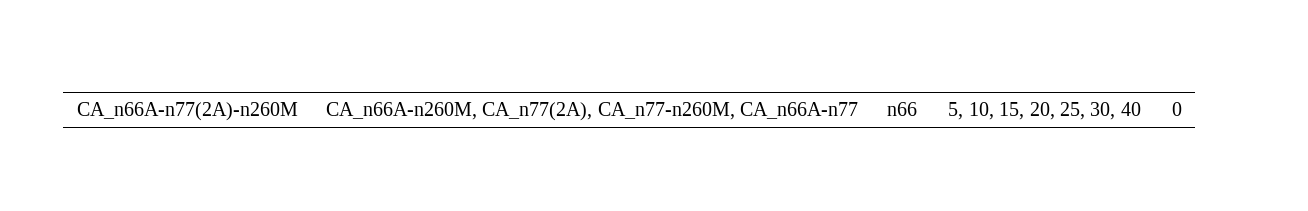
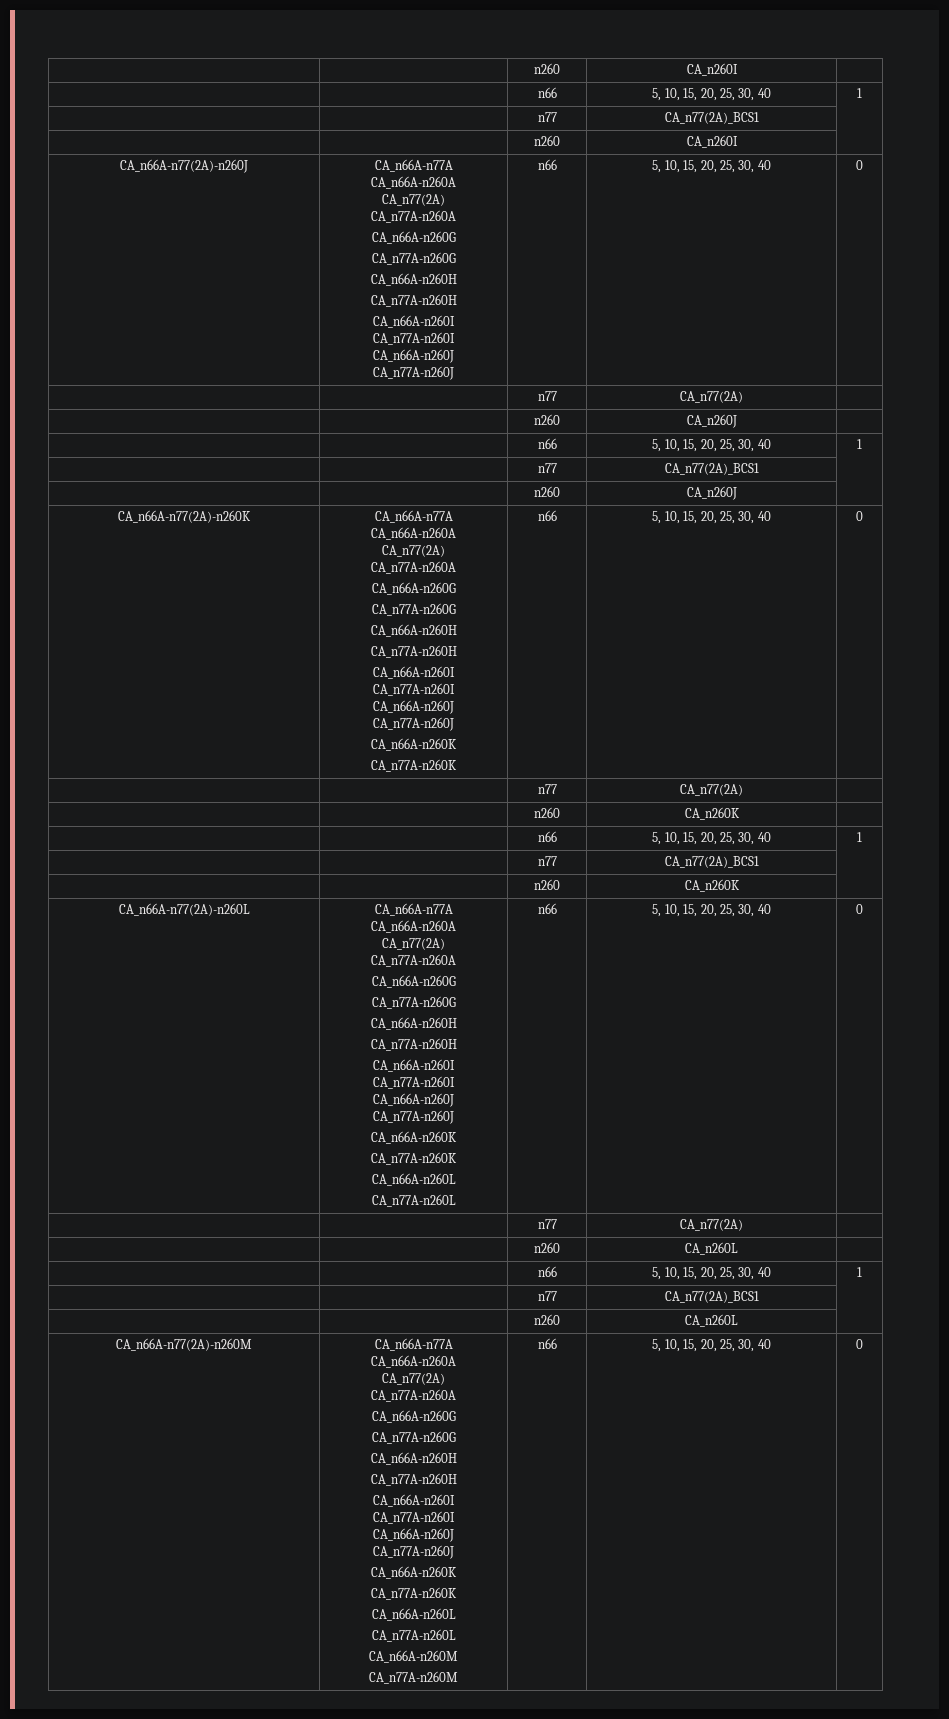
[76,102,298,121] [325,102,859,121] [887,102,917,116] [948,102,1141,120] [1171,102,1182,116] CA_n66A-n77(2A)-n260M | CA_n66A-n260M, CA_n77(2A), CA_n77-n260M, CA_n66A-n77 | n66 | 5, 10, 15, 20, 25, 30, 40 | 0 -> [534,63,560,74] [686,63,738,76] [537,87,557,98] [652,88,771,101] [857,88,862,98] [537,112,557,122] [664,112,759,124] [534,135,560,146] [686,135,738,148] [120,159,248,173] [374,159,453,172] [370,176,456,189] [381,194,445,206] [370,210,456,223] [371,231,456,244] [371,252,456,265] [370,273,457,286] [370,294,457,307] [372,315,455,328] [372,332,455,345] [372,349,454,363] [372,366,454,380] [537,159,557,170] [652,160,771,173] [856,160,863,170] [537,391,557,401] [680,391,743,403] [534,414,560,425] [686,414,737,428] [537,438,557,449] [652,439,771,452] [857,439,862,449] [537,463,557,473] [664,463,759,475] [534,486,560,497] [686,486,737,500] [118,510,251,523] [374,510,453,523] [370,527,456,540] [381,545,445,557] [370,561,456,574] [371,582,456,595] [371,603,456,616] [370,624,457,637] [370,645,457,658] [372,666,455,679] [372,683,455,696] [372,700,454,714] [372,717,454,731] [370,738,457,751] [370,759,457,772] [537,510,557,521] [652,511,771,524] [856,511,863,521] [537,784,557,794] [680,784,743,796] [534,807,560,818] [684,807,740,820] [537,831,557,842] [652,832,771,845] [857,832,862,842] [537,856,557,866] [664,856,759,868] [534,879,560,890] [684,879,740,892] [118,903,250,916] [374,903,453,916] [370,920,456,933] [381,938,445,950] [370,954,456,967] [371,975,456,988] [371,996,456,1009] [370,1017,457,1030] [370,1038,457,1051] [372,1059,455,1072] [372,1076,455,1089] [372,1093,454,1107] [372,1110,454,1124] [370,1131,457,1144] [370,1152,457,1165] [371,1173,456,1186] [371,1194,456,1207] [537,903,557,914] [652,904,771,917] [856,904,863,914] [537,1219,557,1229] [680,1219,743,1231] [534,1242,560,1253] [685,1242,738,1255] [537,1266,557,1277] [652,1267,771,1280] [857,1267,862,1277] [537,1291,557,1301] [664,1291,759,1303] [534,1314,560,1325] [685,1314,738,1327] [116,1338,252,1351] [374,1338,453,1351] [370,1355,456,1368] [381,1373,445,1385] [370,1389,456,1402] [371,1410,456,1423] [371,1431,456,1444] [370,1452,457,1465] [370,1473,457,1486] [372,1494,455,1507] [372,1511,455,1524] [372,1528,454,1542] [372,1545,454,1559] [370,1566,457,1579] [370,1587,457,1600] [371,1608,456,1621] [371,1629,456,1642] [368,1650,458,1663] [368,1671,458,1684] [537,1338,557,1349] [652,1339,771,1352] [856,1339,863,1349] | | n260 | CA_n260I | // | | n66 | 5, 10, 15, 20, 25, 30, 40 | 1 // | | n77 | CA_n77(2A)_BCS1 | // | | n260 | CA_n260I | // CA_n66A-n77(2A)-n260J | CA_n66A-n77A // CA_n66A-n260A // CA_n77(2A) // CA_n77A-n260A // CA_n66A-n260G // CA_n77A-n260G // CA_n66A-n260H // CA_n77A-n260H // CA_n66A-n260I // CA_n77A-n260I // CA_n66A-n260J // CA_n77A-n260J | n66 | 5, 10, 15, 20, 25, 30, 40 | 0 // | | n77 | CA_n77(2A) | // | | n260 | CA_n260J | // | | n66 | 5, 10, 15, 20, 25, 30, 40 | 1 // | | n77 | CA_n77(2A)_BCS1 | // | | n260 | CA_n260J | // CA_n66A-n77(2A)-n260K | CA_n66A-n77A // CA_n66A-n260A // CA_n77(2A) // CA_n77A-n260A // CA_n66A-n260G // CA_n77A-n260G // CA_n66A-n260H // CA_n77A-n260H // CA_n66A-n260I // CA_n77A-n260I // CA_n66A-n260J // CA_n77A-n260J // CA_n66A-n260K // CA_n77A-n260K | n66 | 5, 10, 15, 20, 25, 30, 40 | 0 // | | n77 | CA_n77(2A) | // | | n260 | CA_n260K | // | | n66 | 5, 10, 15, 20, 25, 30, 40 | 1 // | | n77 | CA_n77(2A)_BCS1 | // | | n260 | CA_n260K | // CA_n66A-n77(2A)-n260L | CA_n66A-n77A // CA_n66A-n260A // CA_n77(2A) // CA_n77A-n260A // CA_n66A-n260G // CA_n77A-n260G // CA_n66A-n260H // CA_n77A-n260H // CA_n66A-n260I // CA_n77A-n260I // CA_n66A-n260J // CA_n77A-n260J // CA_n66A-n260K // CA_n77A-n260K // CA_n66A-n260L // CA_n77A-n260L | n66 | 5, 10, 15, 20, 25, 30, 40 | 0 // | | n77 | CA_n77(2A) | // | | n260 | CA_n260L | // | | n66 | 5, 10, 15, 20, 25, 30, 40 | 1 // | | n77 | CA_n77(2A)_BCS1 | // | | n260 | CA_n260L | // CA_n66A-n77(2A)-n260M | CA_n66A-n77A // CA_n66A-n260A // CA_n77(2A) // CA_n77A-n260A // CA_n66A-n260G // CA_n77A-n260G // CA_n66A-n260H // CA_n77A-n260H // CA_n66A-n260I // CA_n77A-n260I // CA_n66A-n260J // CA_n77A-n260J // CA_n66A-n260K // CA_n77A-n260K // CA_n66A-n260L // CA_n77A-n260L // CA_n66A-n260M // CA_n77A-n260M | n66 | 5, 10, 15, 20, 25, 30, 40 | 0

